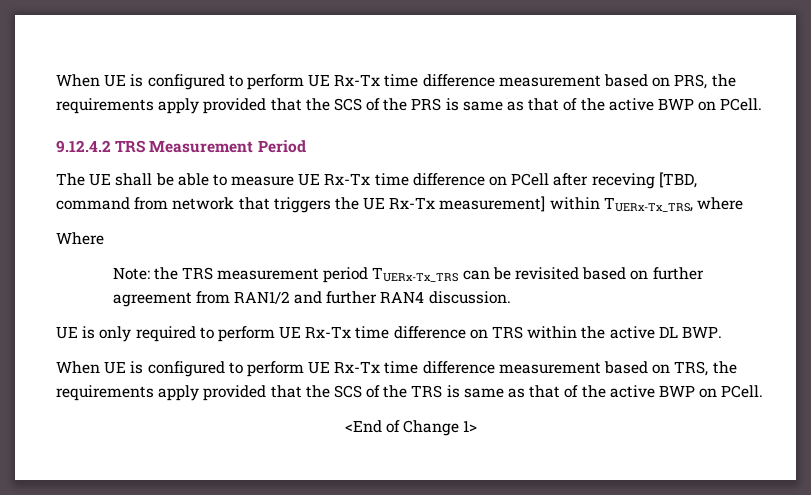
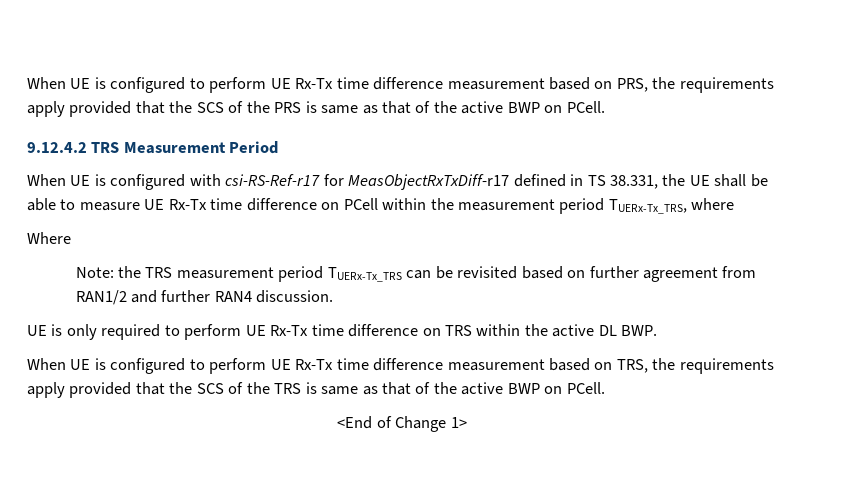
[56,173,85,186] The -> [27,174,686,190] When UE is configured with csi-RS-Ref-r17 for MeasObjectRxTxDiff-r17 defined in TS 38.331, the
[553,172,697,189] [56,196,600,213] after receving [TBD, command from network that triggers the UE Rx-Tx measurement] within -> [382,198,605,214] within the measurement period

